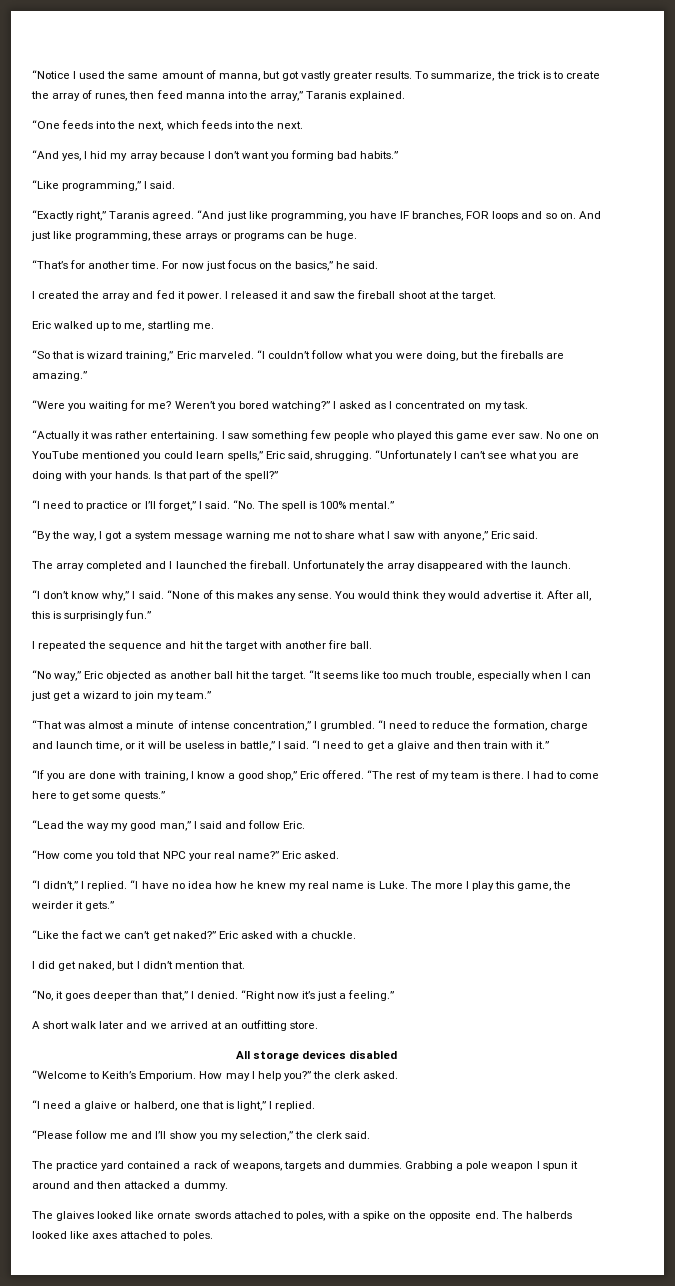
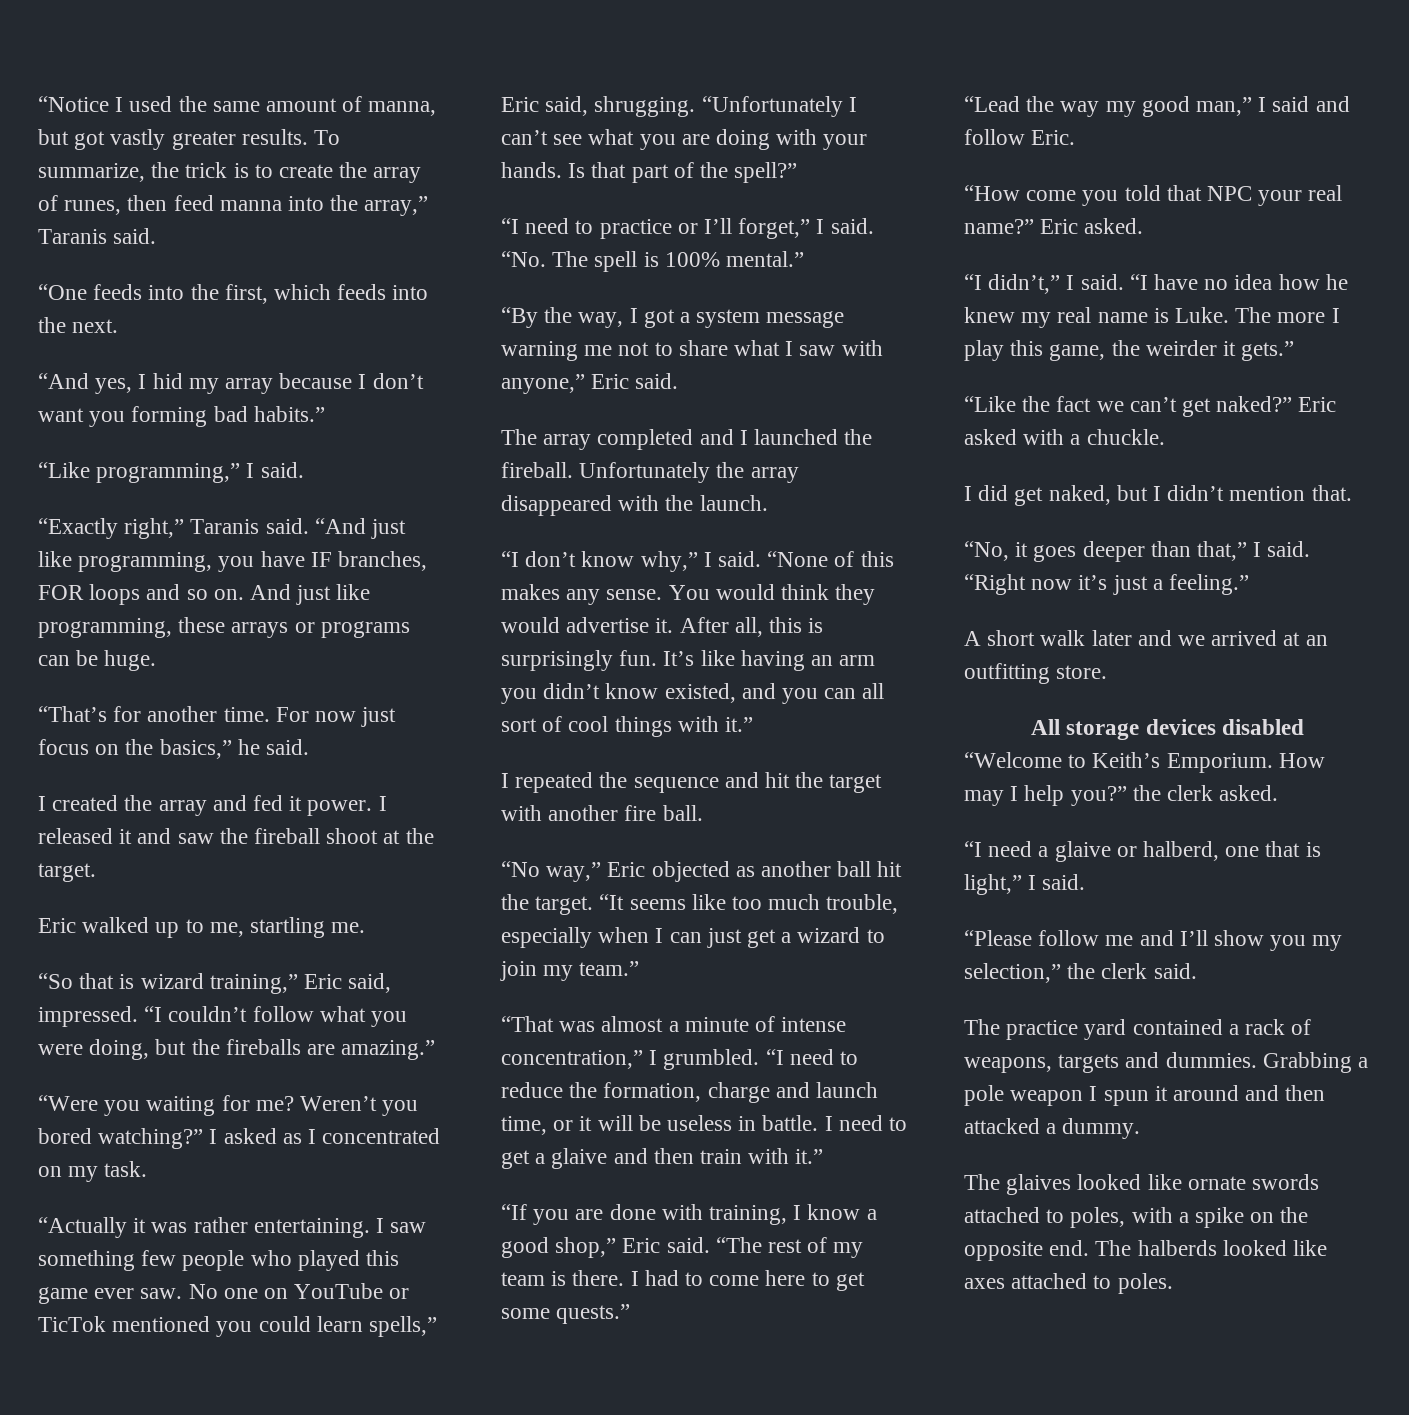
[349,91,406,101] explained. -> [113,228,157,244] said.
[138,121,164,131] next, -> [224,284,268,304] first,
[152,211,195,221] agreed. -> [265,518,309,534] said.
[198,351,254,359] marveled. -> [348,973,392,993] [38,1006,138,1027] said, impressed.
(79, 455) none -> [389,1288,410,1299] [38,1316,106,1332] or TicTok
[125,610,152,619] fun.” -> [619,650,876,671] [501,683,885,704] [501,716,754,737] fun. It’s like having an arm you didn’t know existed, and you can all sort of cool things with it.”
[239,740,321,751] battle,” I said. “I -> [762,1115,833,1131] battle. I
[322,770,365,779] offered. -> [666,1237,710,1253] said.
[87,881,128,891] replied. -> [1080,274,1124,290] said.
[196,991,238,999] denied. -> [1267,541,1311,557] said.
[275,1101,316,1111] replied. -> [1042,874,1086,890] said.

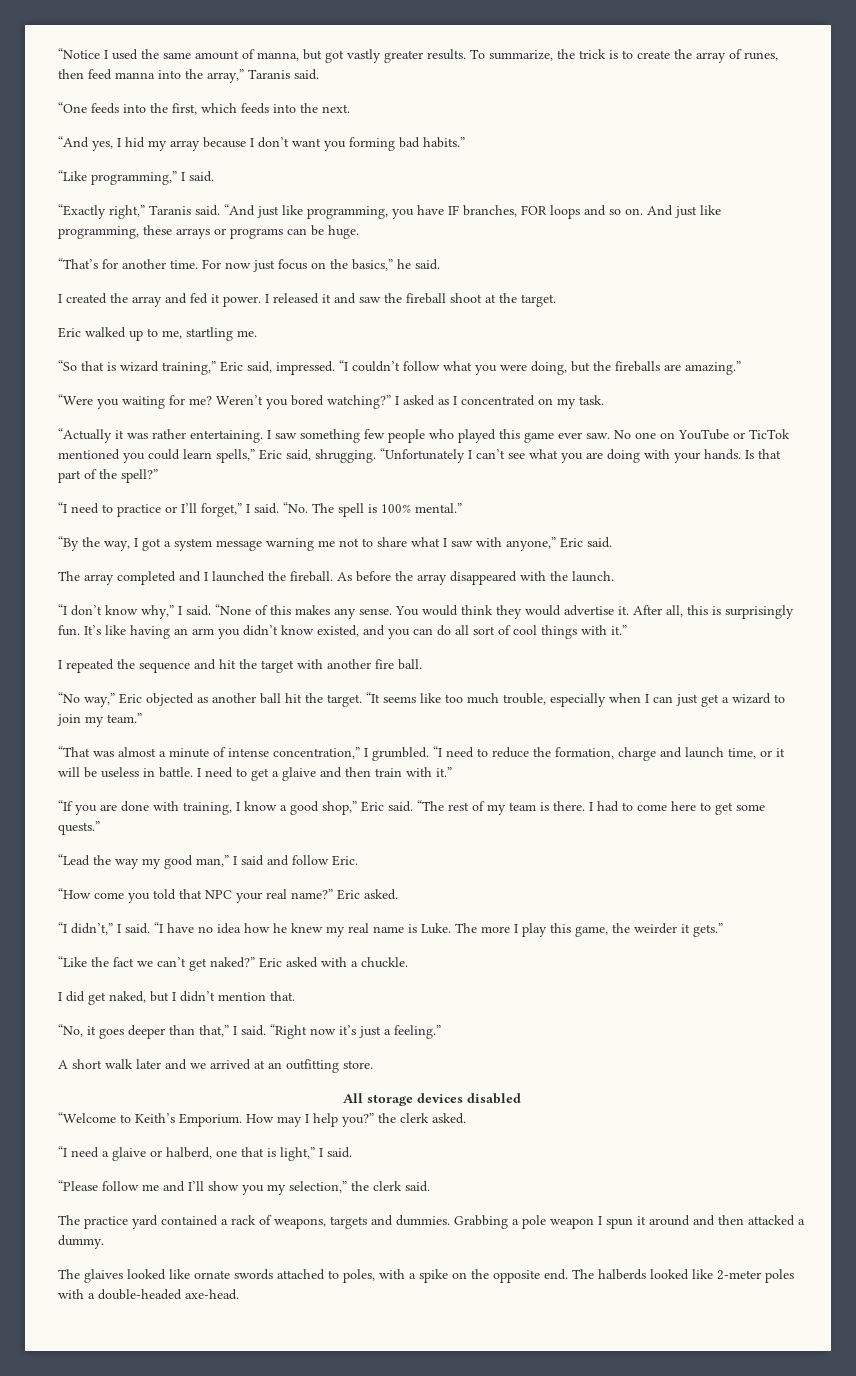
[579,462,711,483] Unfortunately -> [337,571,391,582] As before
(857, 693) none -> [437,625,451,636] do
[964,1273,1173,1294] axes attached to poles. -> [717,1269,794,1283] [58,1289,239,1300] 2-meter poles with a double-headed axe-head.

